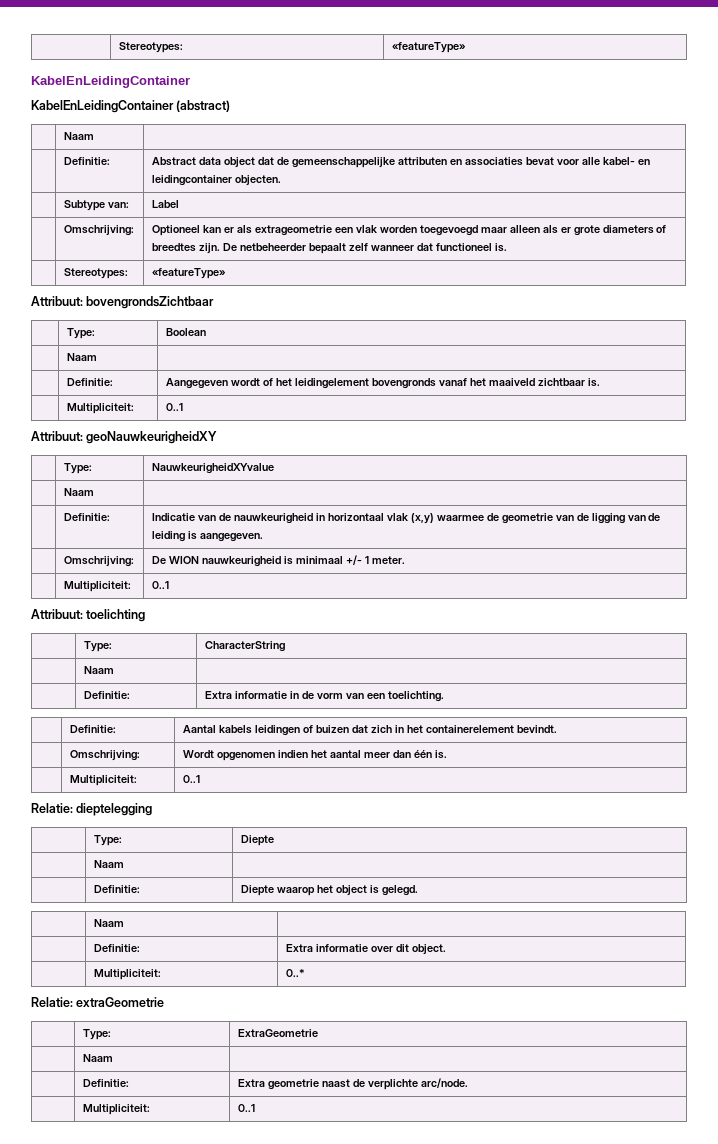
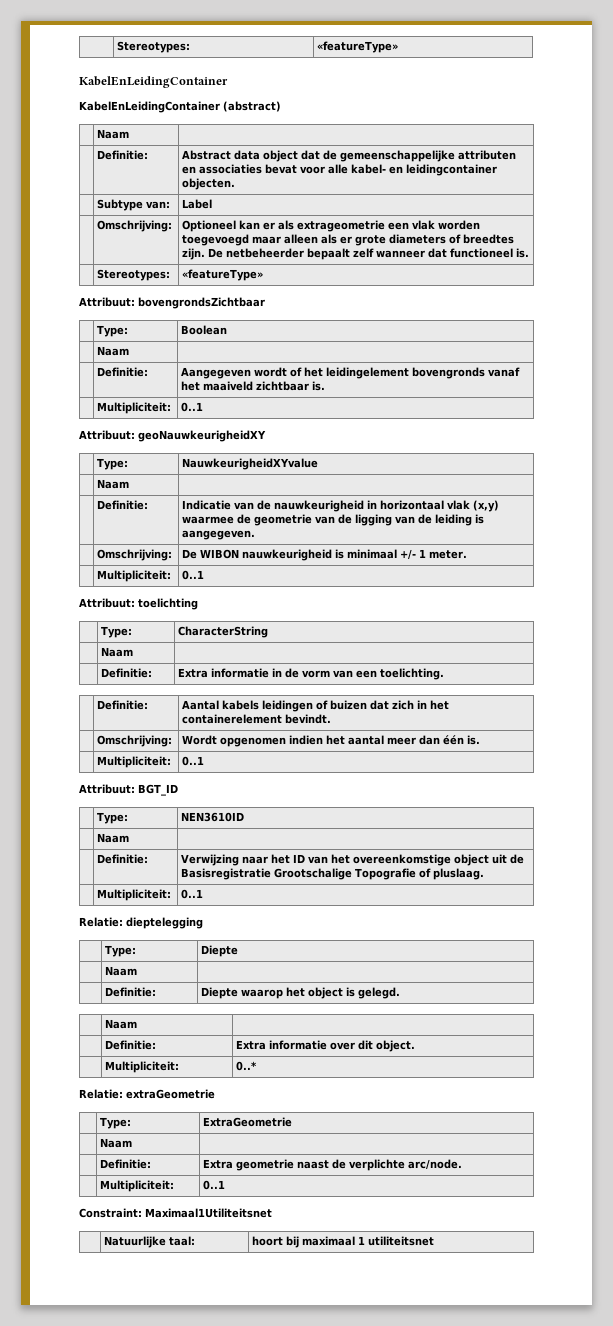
[168,556,199,564] WION -> [200,549,240,559] WIBON
(200, 779) none -> [79,784,178,796] [97,812,129,824] [181,812,245,822] [97,833,130,843] [97,854,149,864] [181,854,525,866] [181,868,485,880] [97,889,172,901] [181,889,204,899] // Attribuut: BGT_ID // | Type: | NEN3610ID // | Naam | // | Definitie: | Verwijzing naar het ID van het overeenkomstige object uit de Basisregistratie Grootschalige Topografie of pluslaag. // | Multipliciteit: | 0..1
(255, 1108) none -> [79,1208,272,1218] [104,1236,196,1248] [252,1236,435,1248] // Constraint: Maximaal1Utiliteitsnet // | Natuurlijke taal: | hoort bij maximaal 1 utiliteitsnet

